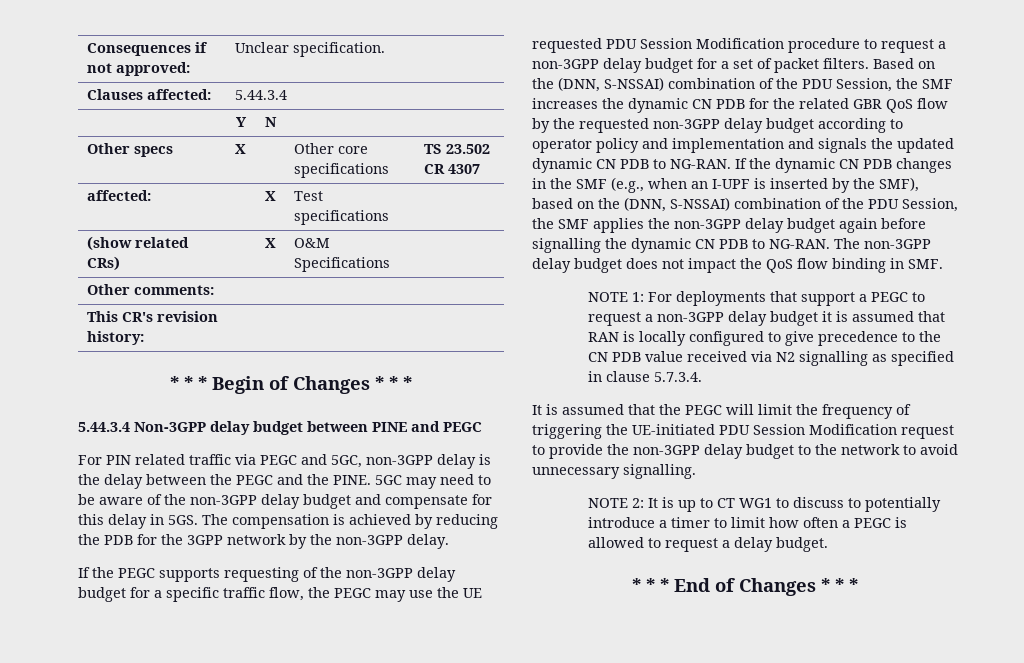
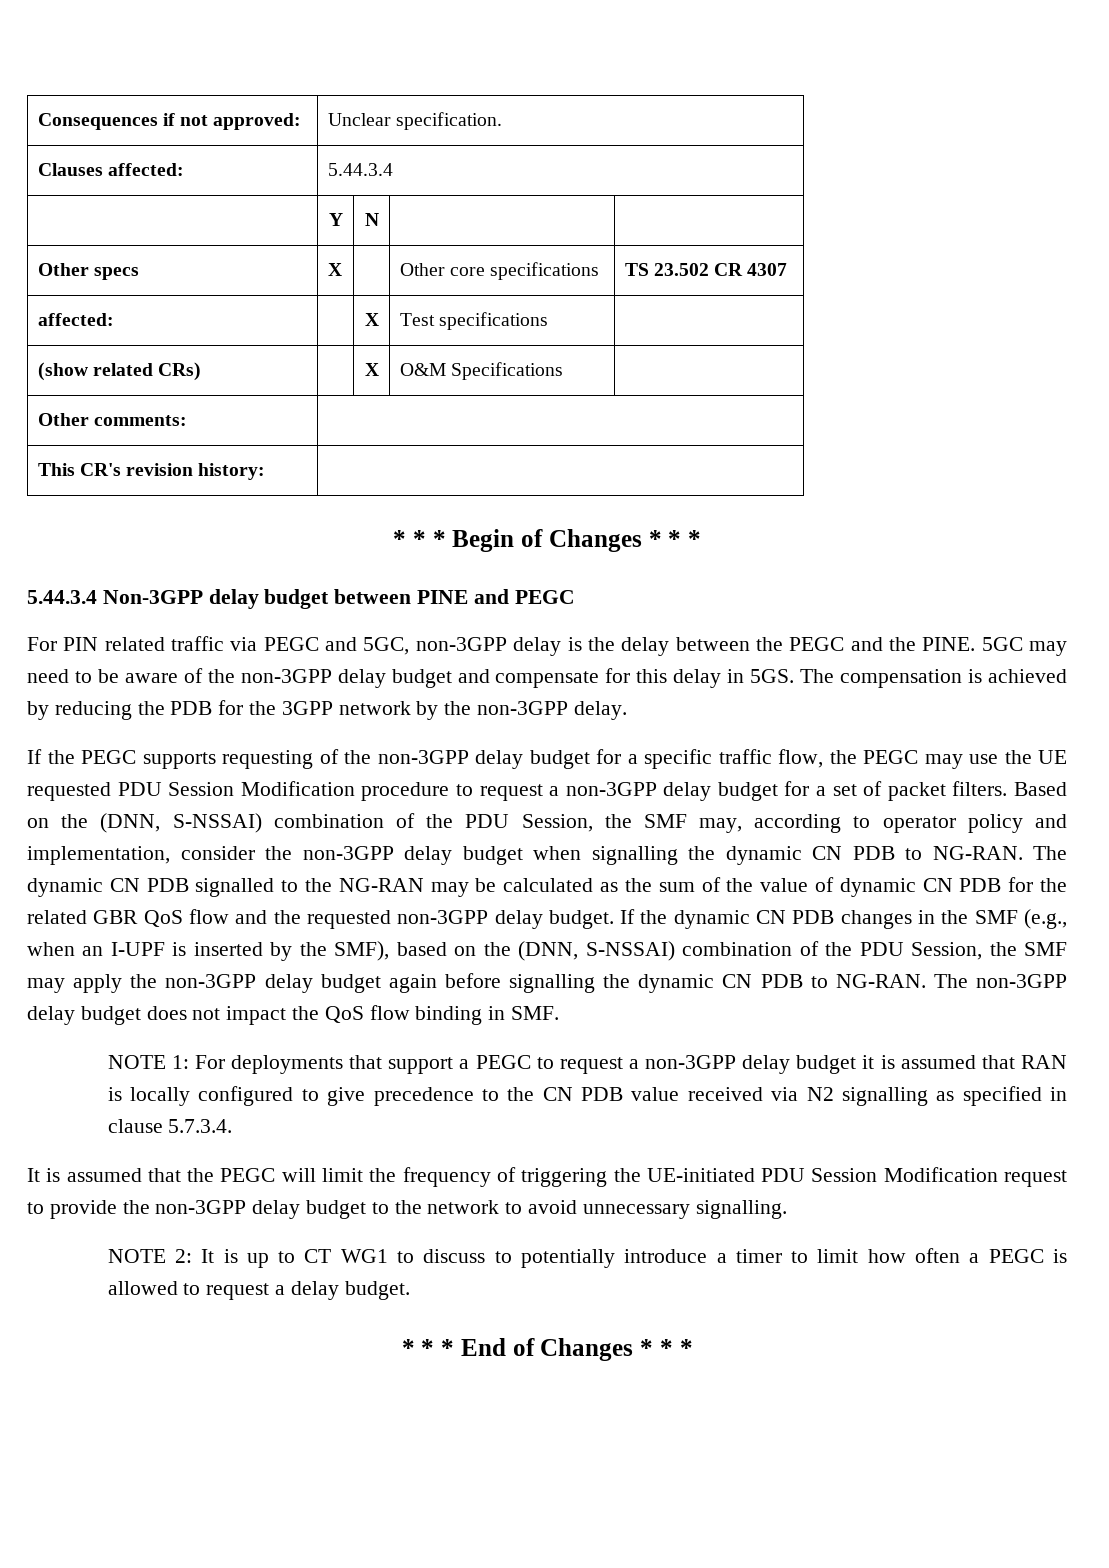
[532,98,624,109] increases the -> [699,814,1067,833] [27,846,1067,865] [27,877,834,897] may, according to operator policy and implementation, consider the non-3GPP delay budget when signalling the dynamic CN PDB to NG-RAN. The dynamic CN PDB signalled to the NG-RAN may be calculated as the sum of the value of
[532,118,550,133] by -> [235,910,268,924] and
[766,118,903,133] [532,138,954,153] [532,158,731,173] budget according to operator policy and implementation and signals the updated dynamic CN PDB to NG-RAN. -> [548,910,614,929] budget.
[593,218,644,233] applies -> [27,974,123,993] may apply

